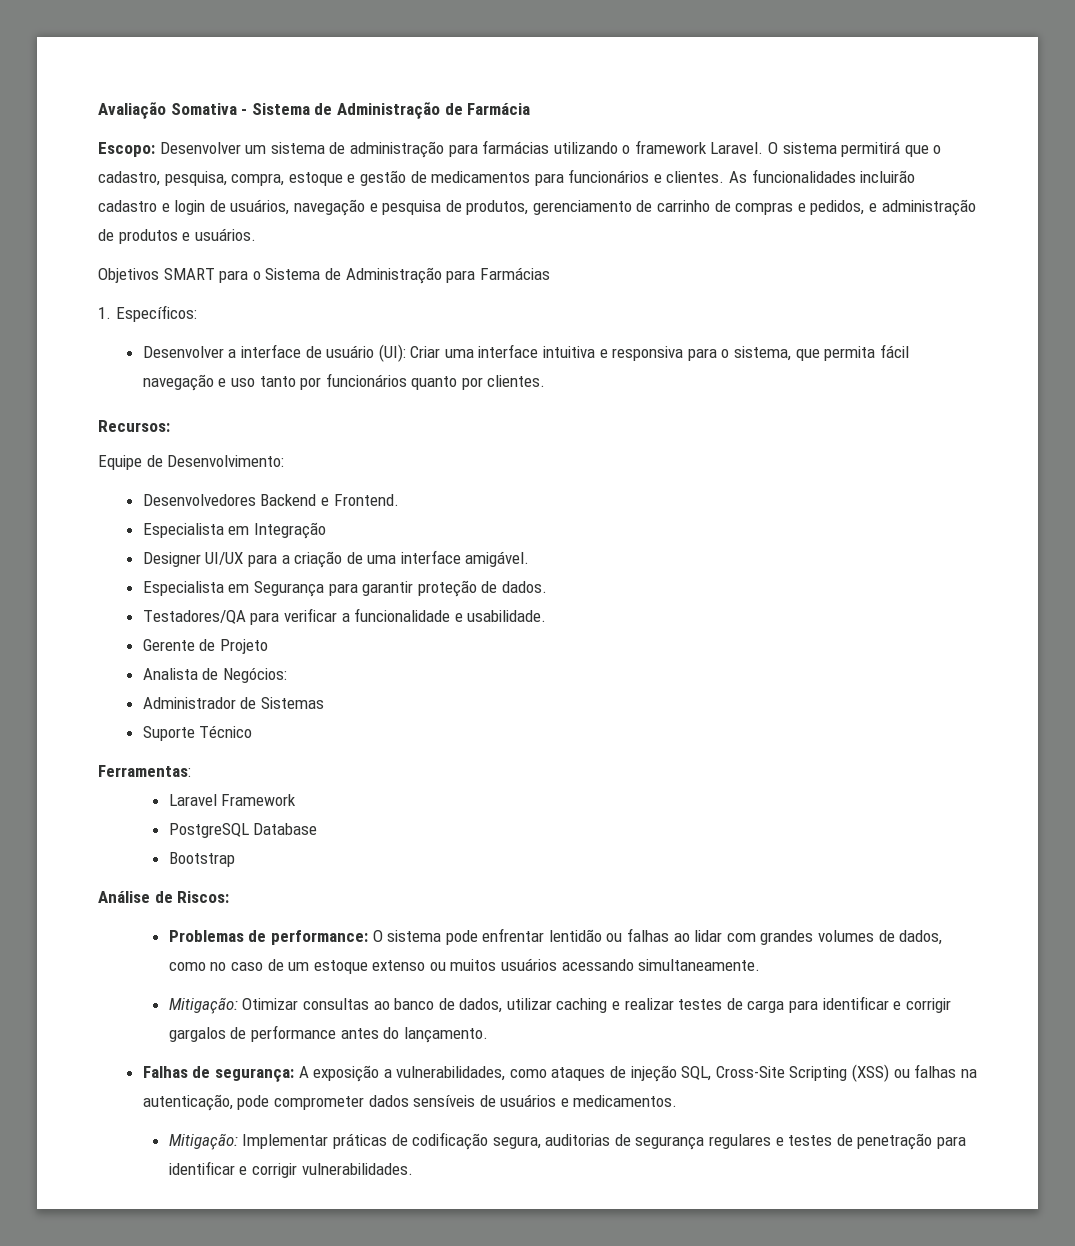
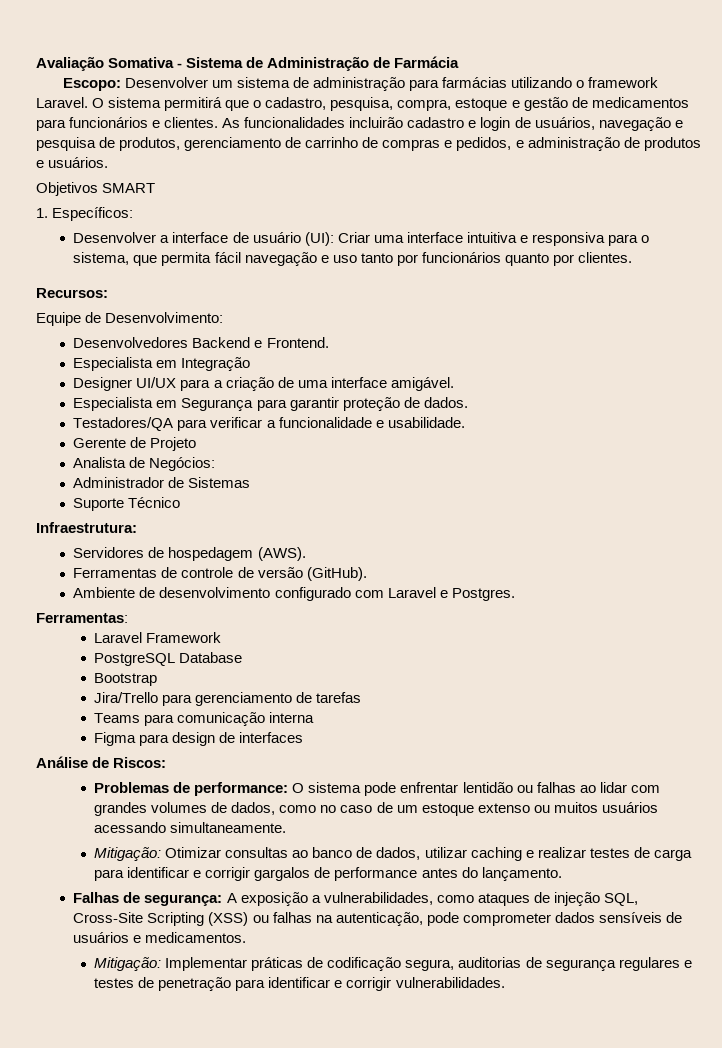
[219,267,550,284] para o Sistema de Administração para Farmácias -> (156, 188) none
(253, 731) none -> [36,522,137,533] [73,547,306,561] [73,567,367,581] [73,587,515,601] // Infraestrutura: // Servidores de hospedagem (AWS). // Ferramentas de controle de versão (GitHub). // Ambiente de desenvolvimento configurado com Laravel e Postgres.
(235, 859) none -> [94,692,362,706] [94,712,315,726] [94,732,304,746] // Jira/Trello para gerenciamento de tarefas // Teams para comunicação interna // Figma para design de interfaces

